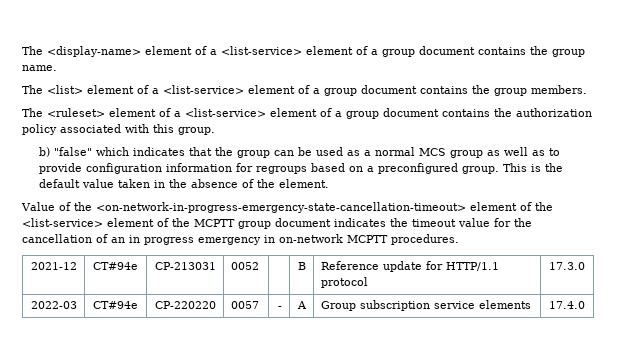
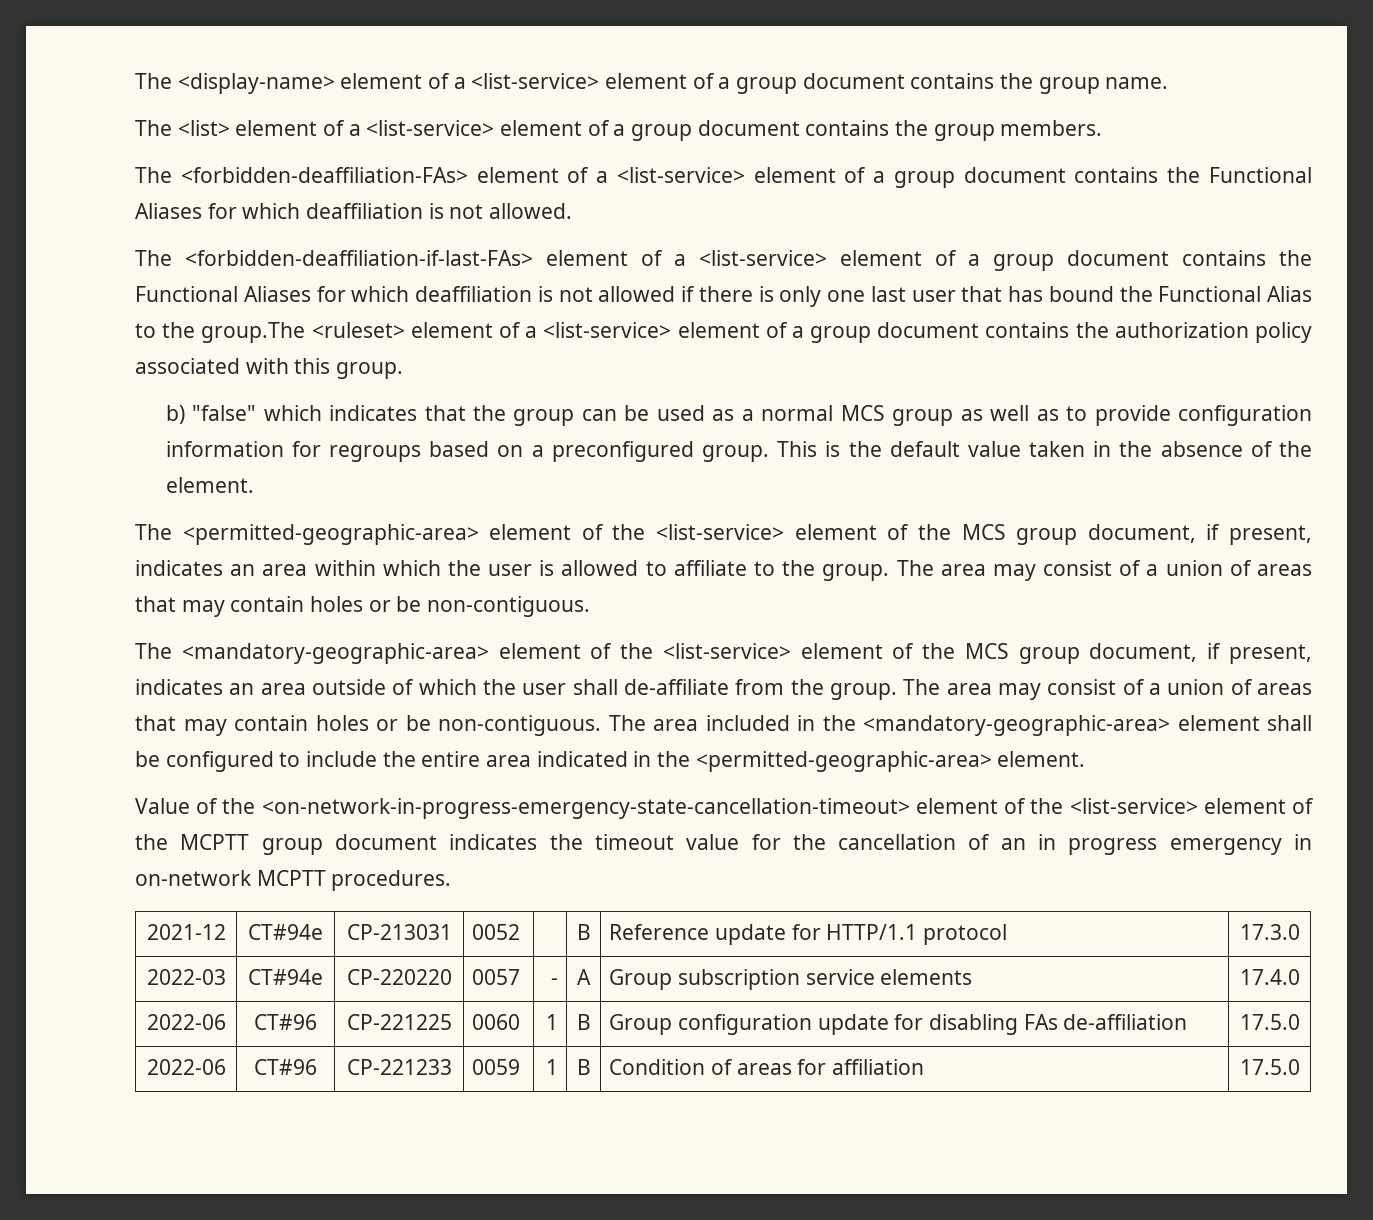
(43, 112) none -> [180,167,1312,188] [135,203,573,219] [135,250,1312,271] [135,286,1312,307] [135,322,306,343] <forbidden-deaffiliation-FAs> element of a <list-service> element of a group document contains the Functional Aliases for which deaffiliation is not allowed. // The <forbidden-deaffiliation-if-last-FAs> element of a <list-service> element of a group document contains the Functional Aliases for which deaffiliation is not allowed if there is only one last user that has bound the Functional Alias to the group.The
(330, 183) none -> [135,524,1312,545] [135,560,1312,581] [135,596,591,617] [135,643,1312,664] [135,679,1313,700] [135,715,1312,736] [135,751,1086,772] // The <permitted-geographic-area> element of the <list-service> element of the MCS group document, if present, indicates an area within which the user is allowed to affiliate to the group. The area may consist of a union of areas that may contain holes or be non-contiguous. // The <mandatory-geographic-area> element of the <list-service> element of the MCS group document, if present, indicates an area outside of which the user shall de-affiliate from the group. The area may consist of a union of areas that may contain holes or be non-contiguous. The area included in the <mandatory-geographic-area> element shall be configured to include the entire area indicated in the <permitted-geographic-area> element.
(585, 305) none -> [146,1014,226,1030] [254,1014,317,1030] [346,1014,452,1030] [472,1014,521,1030] [545,1014,558,1030] [576,1014,591,1030] [609,1014,1188,1035] [1239,1014,1300,1030] [146,1059,226,1075] [254,1059,317,1075] [346,1059,452,1075] [472,1059,521,1075] [545,1059,558,1075] [576,1059,591,1075] [609,1059,925,1075] [1239,1059,1300,1075] // 2022-06 | CT#96 | CP-221225 | 0060 | 1 | B | Group configuration update for disabling FAs de-affiliation | 17.5.0 // 2022-06 | CT#96 | CP-221233 | 0059 | 1 | B | Condition of areas for affiliation | 17.5.0

